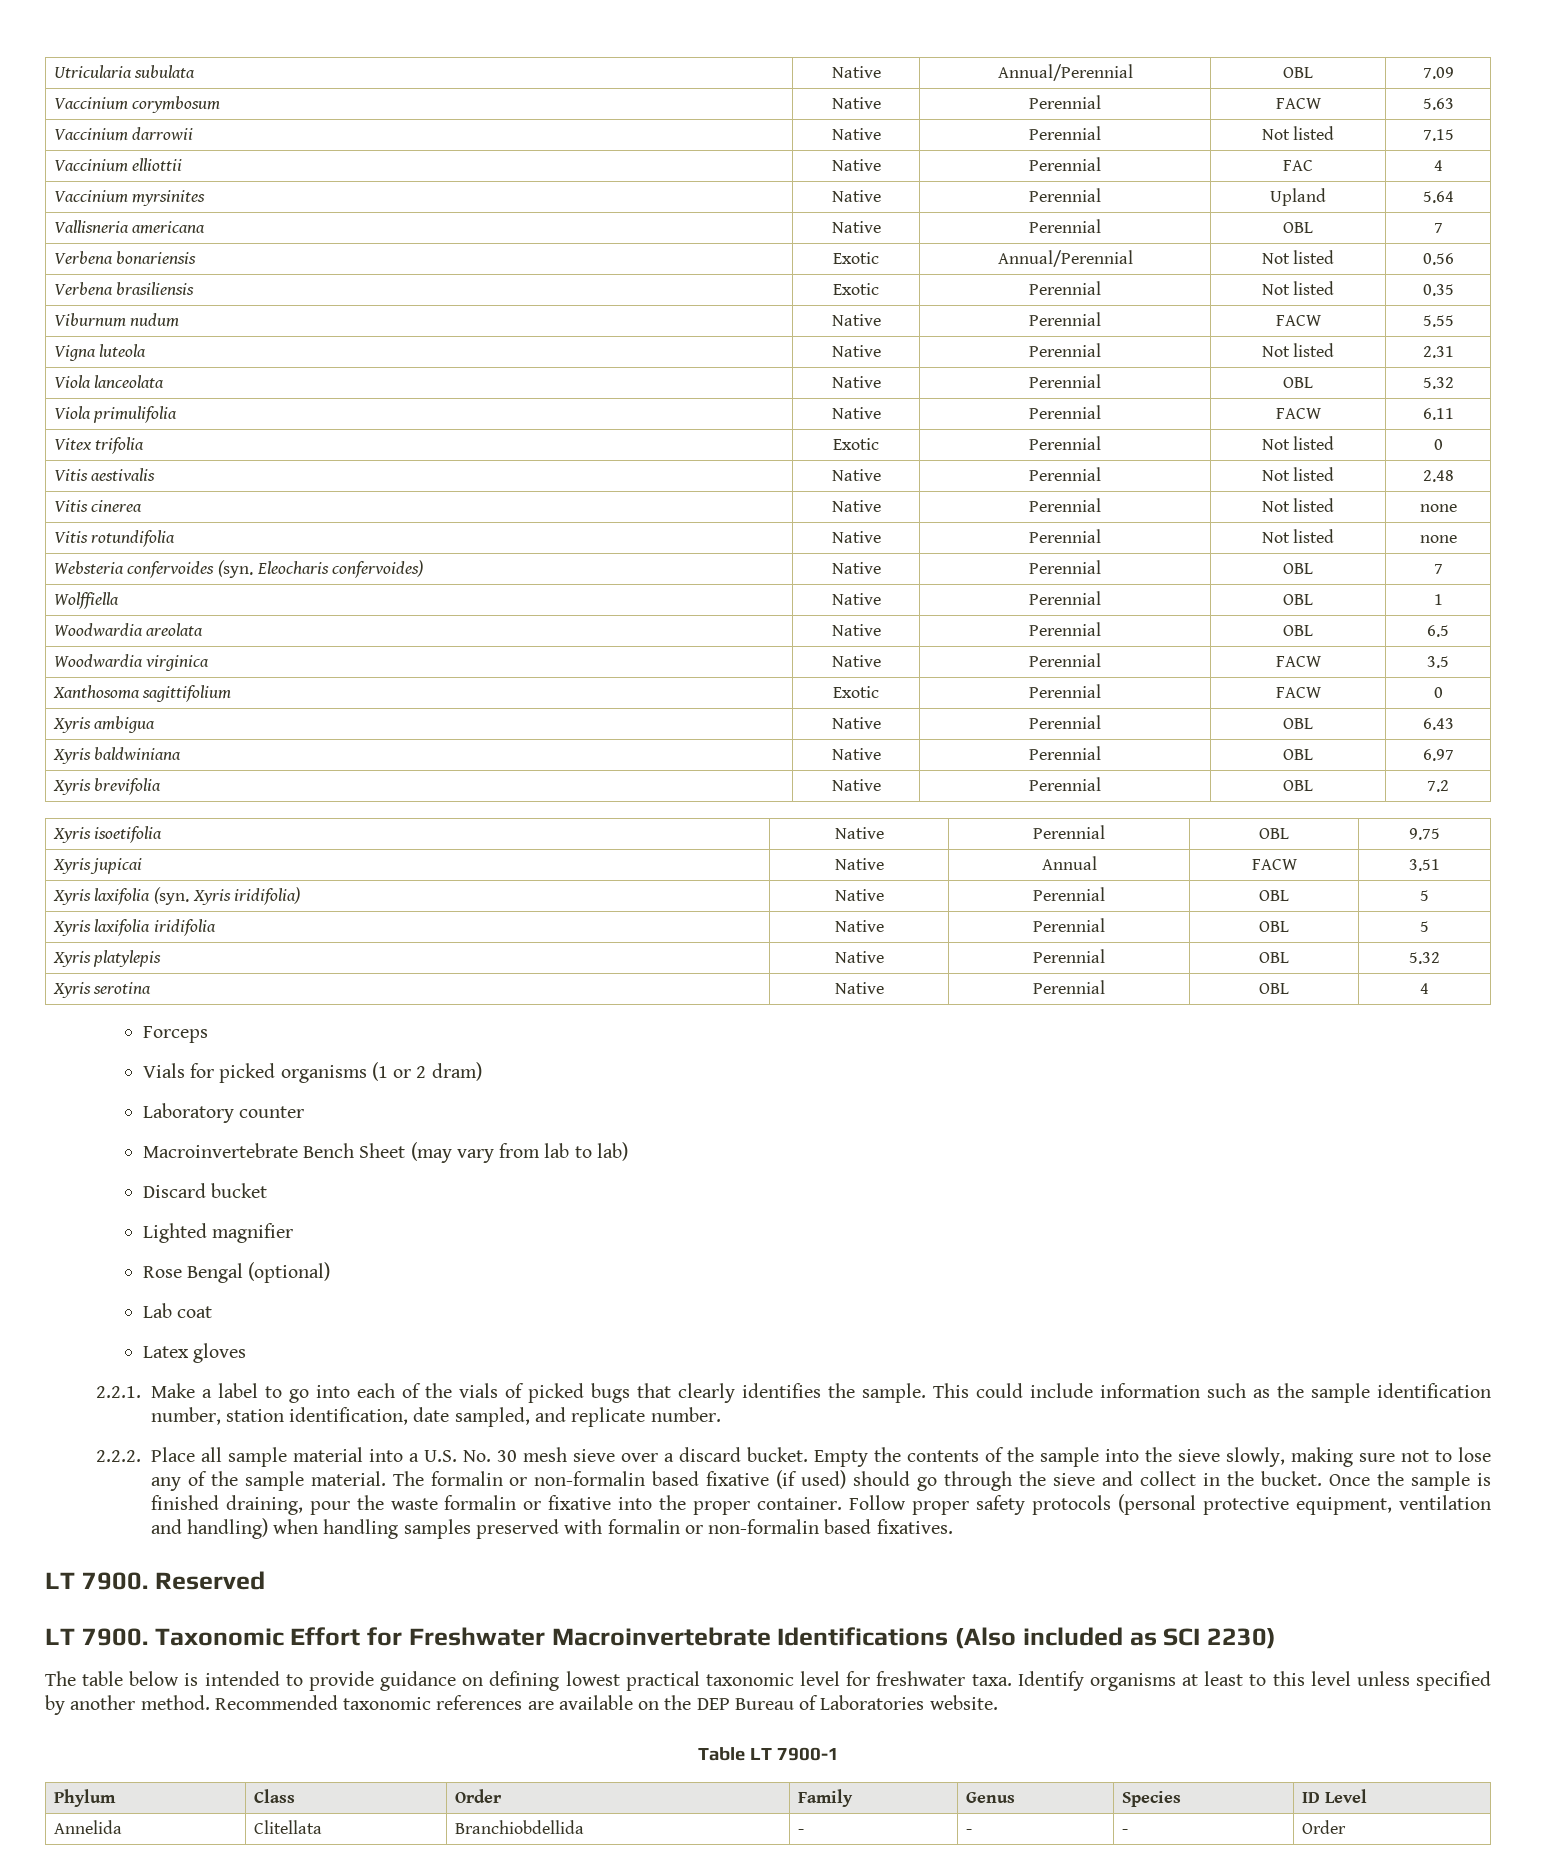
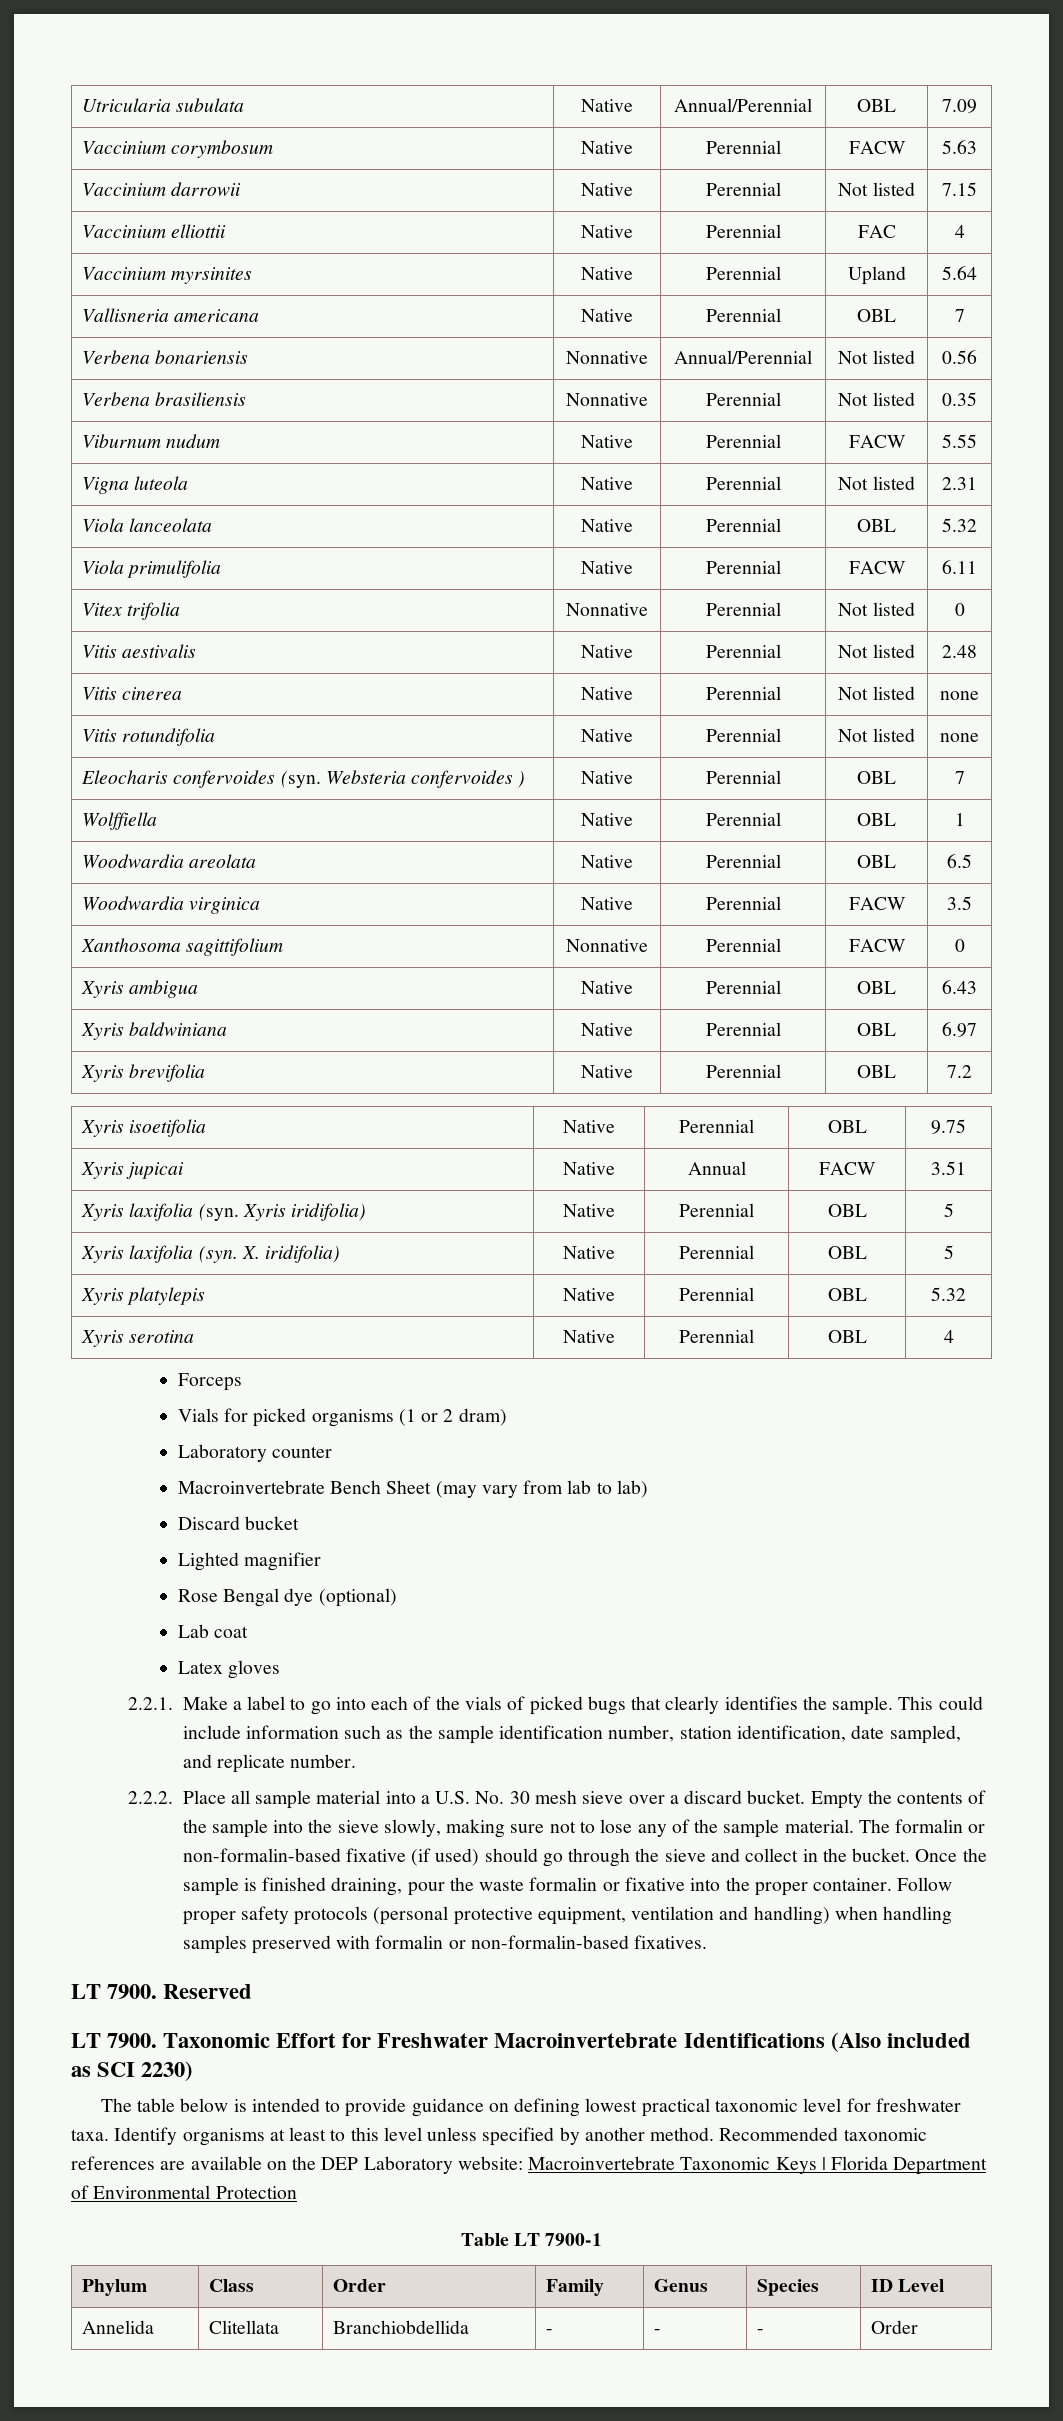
[833,252,879,264] Exotic -> [566,351,648,364] Nonnative
[833,283,879,295] Exotic -> [566,393,648,406] Nonnative
[833,438,879,450] Exotic -> [566,603,648,616] Nonnative
[53,560,424,578] Websteria confervoides (syn. Eleocharis confervoides) -> [81,770,526,788] Eleocharis confervoides (syn. Websteria confervoides )
[833,686,879,698] Exotic -> [566,939,648,952] Nonnative
[153,919,216,936] iridifolia -> [198,1245,341,1263] (syn. X. iridifolia)
(244, 1273) none -> [284,1588,314,1606] dye
[534,1471,700,1486] non-formalin based -> [182,1848,341,1862] non-formalin-based
[708,1519,872,1534] non-formalin based -> [470,1935,629,1949] non-formalin-based
[734,1695,998,1710] Bureau of Laboratories website. -> [363,2156,988,2175] [71,2185,297,2199] Laboratory website: Macroinvertebrate Taxonomic Keys | Florida Department of Environmental Protection

